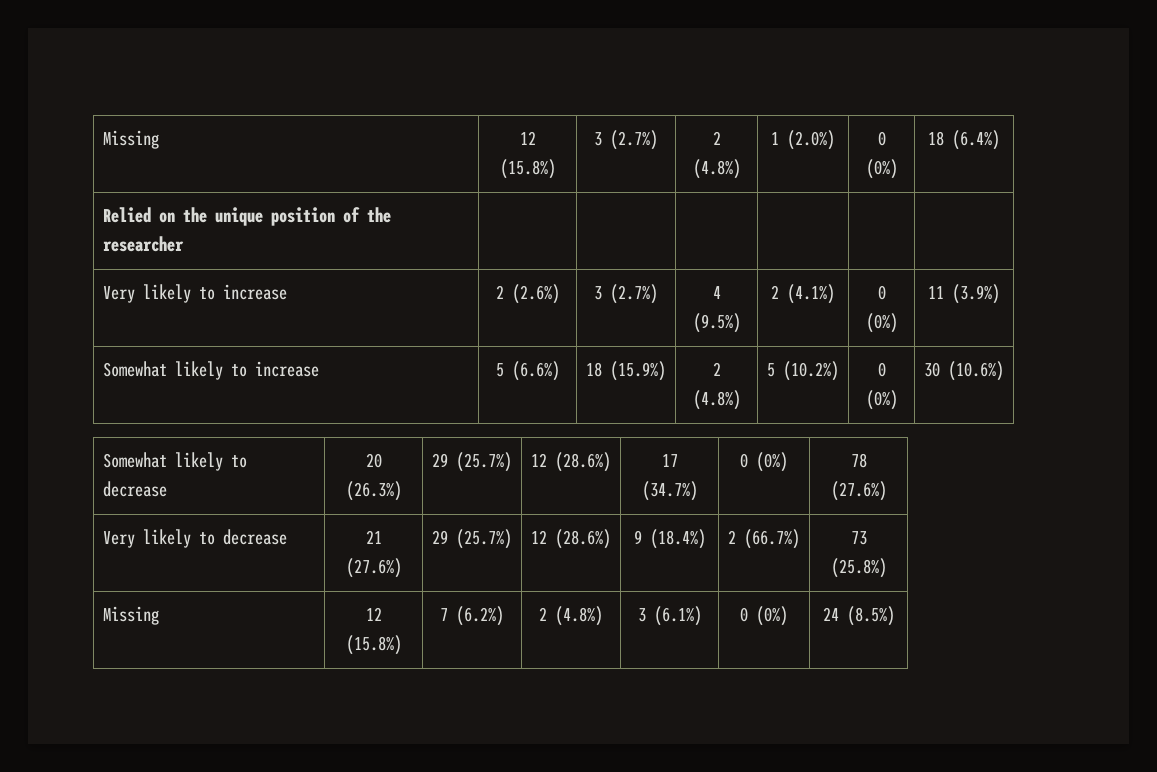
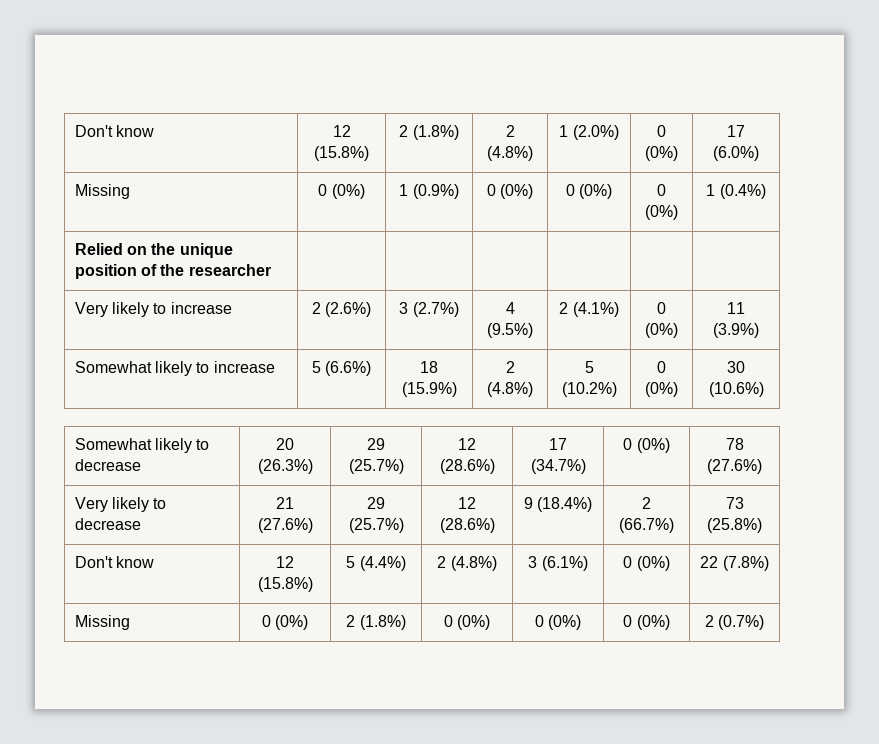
[102,130,159,149] [519,131,536,145] [499,159,556,179] [594,130,658,150] Missing | 12 (15.8%) | 3 (2.7%) -> [74,125,154,137] [332,125,351,137] [314,146,369,161] [399,125,459,140] Don't know | 12 (15.8%) | 2 (1.8%)
[928,130,1000,150] 18 (6.4%) -> [727,125,745,137] [713,146,759,161] [74,184,130,199] [318,184,365,199] [399,184,459,199] [486,184,534,199] [565,184,613,199] [657,184,666,196] [645,205,678,220] [706,184,766,199] 17 (6.0%) // Missing | 0 (0%) | 1 (0.9%) | 0 (0%) | 0 (0%) | 0 (0%) | 1 (0.4%)
[102,606,159,625] [365,607,382,621] [345,635,402,655] [440,606,504,626] Missing | 12 (15.8%) | 7 (6.2%) -> [74,556,154,568] [276,556,294,568] [257,577,313,592] [346,556,406,571] Don't know | 12 (15.8%) | 5 (4.4%)
[822,606,895,626] 24 (8.5%) -> [700,556,769,571] [74,615,130,630] [261,615,309,630] [346,615,406,630] [443,615,491,630] [534,615,582,630] [623,615,670,630] [704,615,765,630] 22 (7.8%) // Missing | 0 (0%) | 2 (1.8%) | 0 (0%) | 0 (0%) | 0 (0%) | 2 (0.7%)

